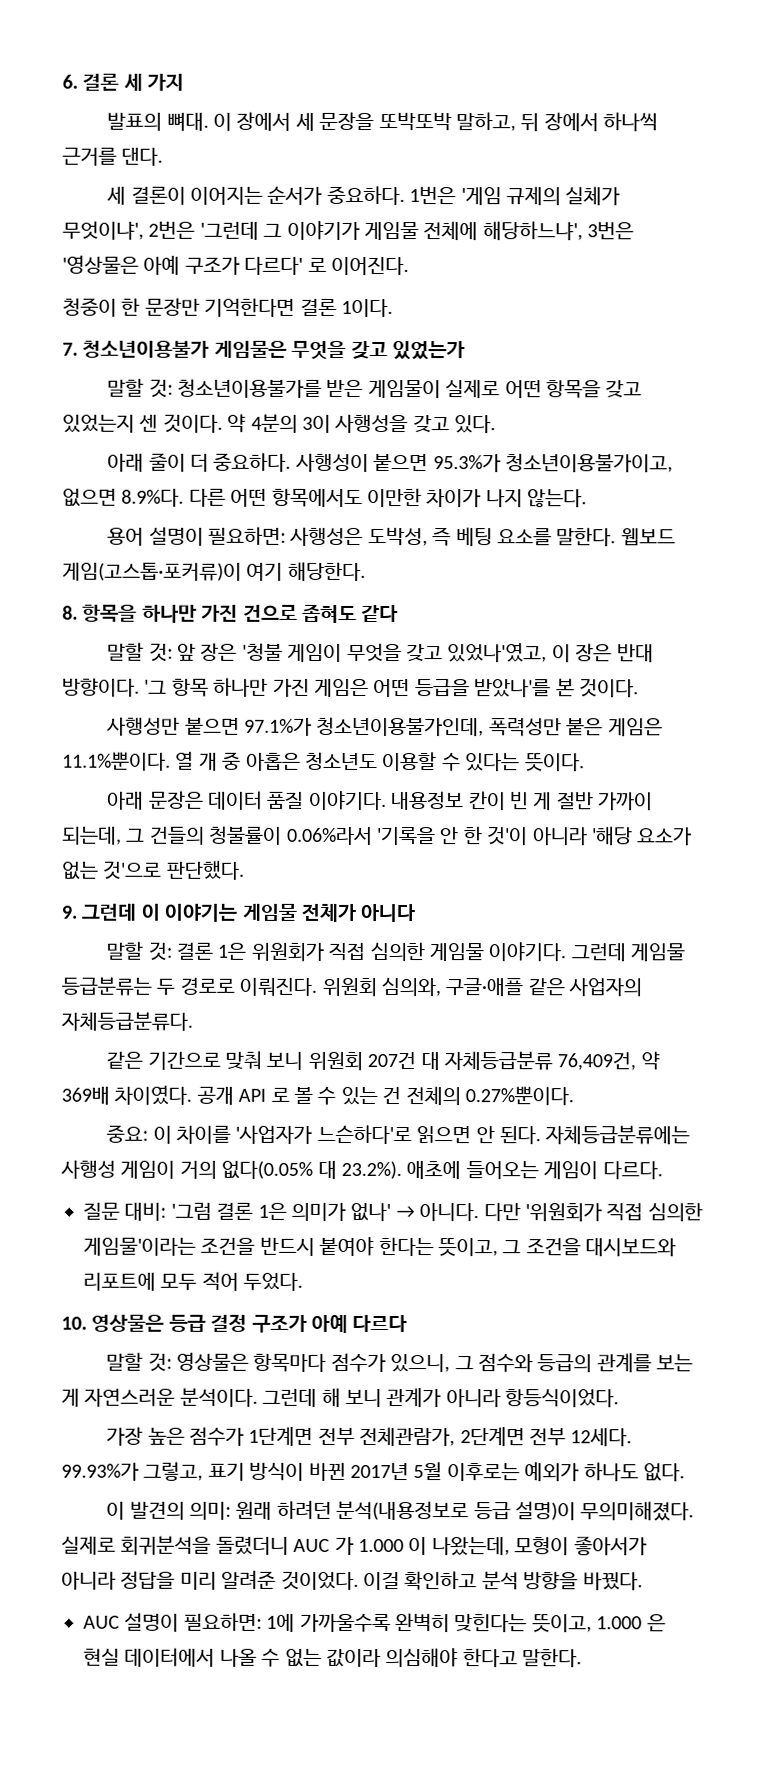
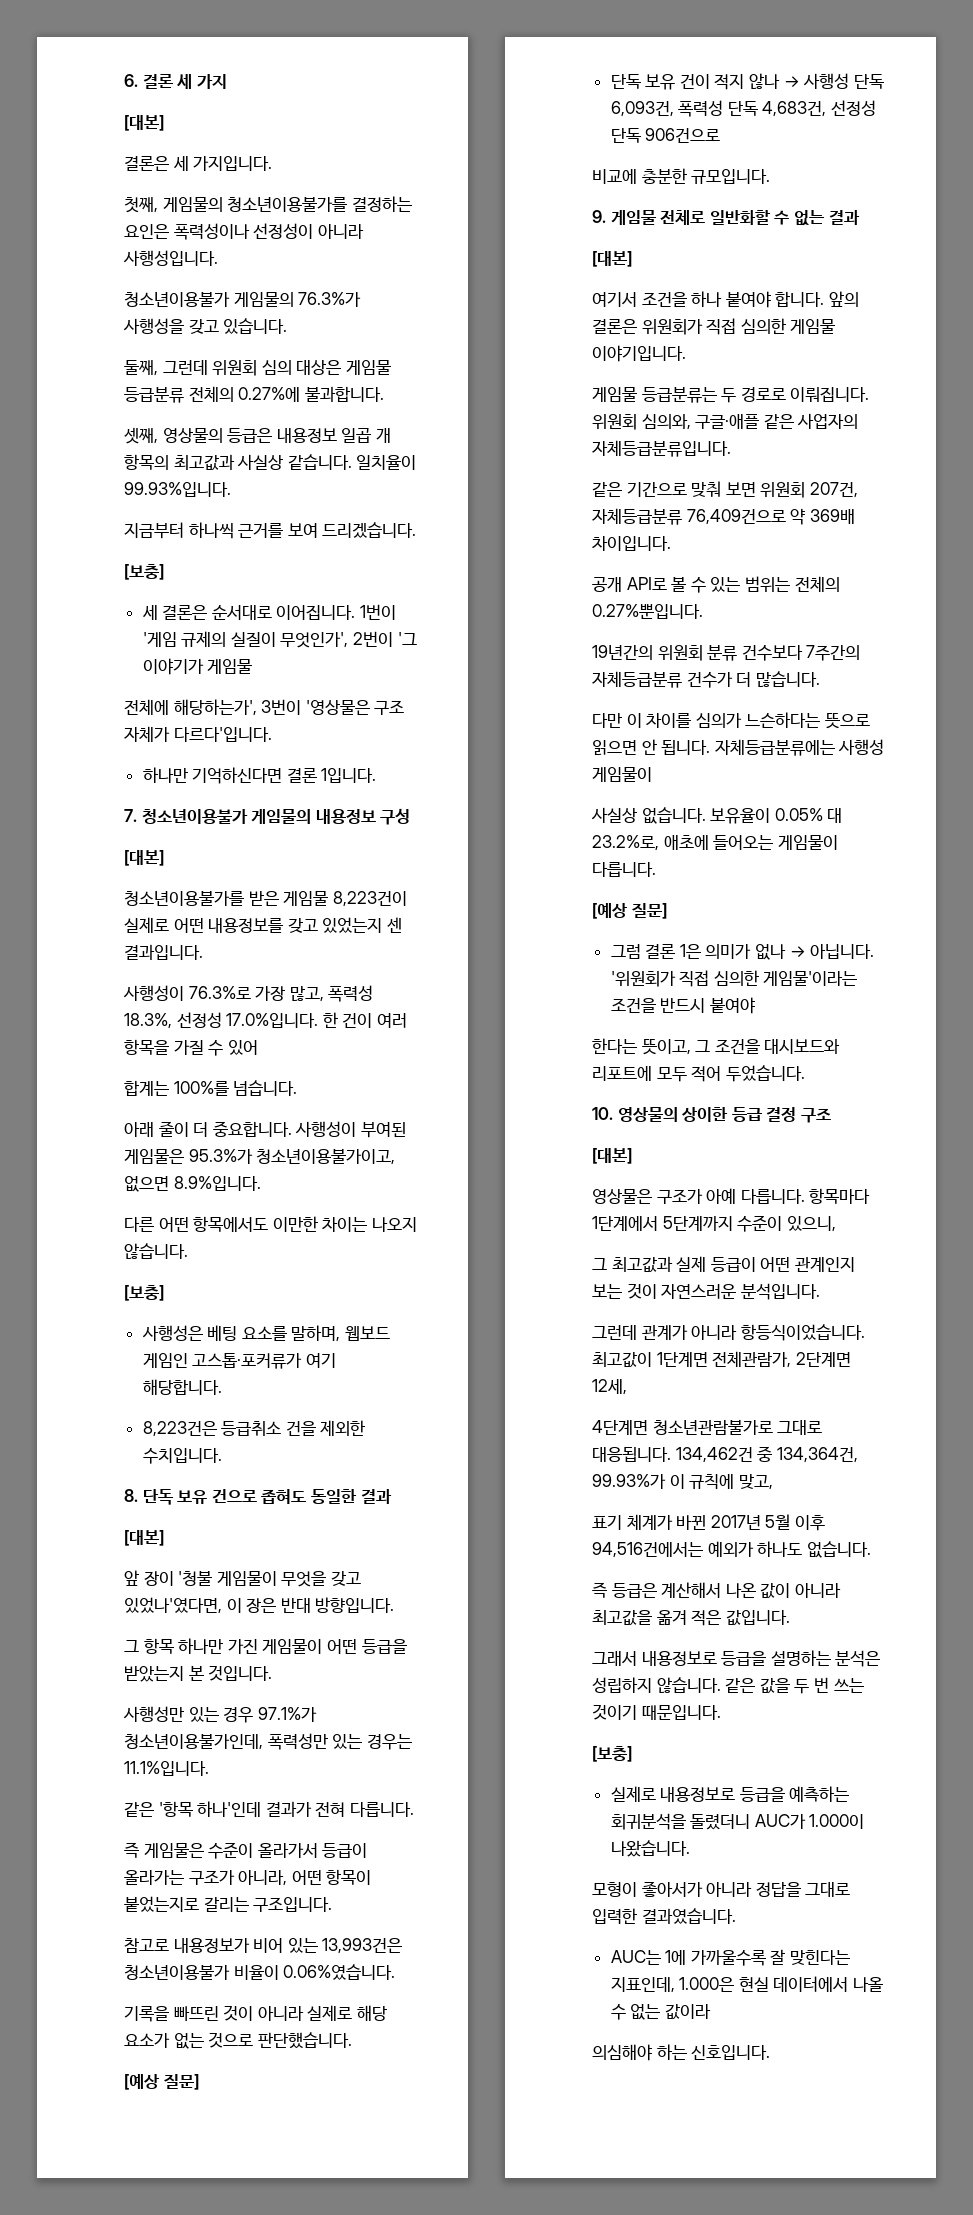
[107,111,659,132] [62,147,164,166] [106,185,621,206] [62,220,635,241] [62,254,409,276] [62,297,393,318] [62,340,465,360] [107,378,441,399] 발표의 뼈대. 이 장에서 세 문장을 또박또박 말하고, 뒤 장에서 하나씩 근거를 댄다. // 세 결론이 이어지는 순서가 중요하다. 1번은 '게임 규제의 실체가 무엇이냐', 2번은 '그런데 그 이야기가 게임물 전체에 해당하느냐', 3번은 '영상물은 아예 구조가 다르다' 로 이어진다. // 청중이 한 문장만 기억한다면 결론 1이다. // 7. 청소년이용불가 게임물은 무엇을 갖고 있었는가 // 말할 것: 청소년이용불가를 받은 게임물이 -> [124,115,164,131] [124,156,273,171] [124,196,412,213] [124,223,364,240] [123,250,218,266] [124,292,362,307] [123,318,288,334] [124,360,391,376] [124,386,384,403] [124,427,391,444] [124,454,417,471] [124,482,231,497] [124,522,417,539] [124,564,164,580] [141,604,397,620] [142,631,417,648] [142,658,253,675] [124,699,405,716] [124,726,272,742] [142,767,377,784] [124,808,411,825] [124,850,164,866] [124,891,407,907] [대본] // 결론은 세 가지입니다. // 첫째, 게임물의 청소년이용불가를 결정하는 요인은 폭력성이나 선정성이 아니라 사행성입니다. // 청소년이용불가 게임물의 76.3%가 사행성을 갖고 있습니다. // 둘째, 그런데 위원회 심의 대상은 게임물 등급분류 전체의 0.27%에 불과합니다. // 셋째, 영상물의 등급은 내용정보 일곱 개 항목의 최고값과 사실상 같습니다. 일치율이 99.93%입니다. // 지금부터 하나씩 근거를 보여 드리겠습니다. // [보충] // 세 결론은 순서대로 이어집니다. 1번이 '게임 규제의 실질이 무엇인가', 2번이 '그 이야기가 게임물 // 전체에 해당하는가', 3번이 '영상물은 구조 자체가 다르다'입니다. // 하나만 기억하신다면 결론 1입니다. // 7. 청소년이용불가 게임물의 내용정보 구성 // [대본] // 청소년이용불가를 받은 게임물 8,223건이
[545,380,601,399] 항목을 -> [208,918,284,933] 내용정보를
[162,413,497,434] 것이다. 약 4분의 3이 사행성을 갖고 있다. -> [124,944,203,960] [123,985,374,1002] [124,1012,407,1029] [124,1039,258,1056] [124,1080,298,1096] 결과입니다. // 사행성이 76.3%로 가장 많고, 폭력성 18.3%, 선정성 17.0%입니다. 한 건이 여러 항목을 가질 수 있어 // 합계는 100%를 넘습니다.
[213,452,429,472] 중요하다. 사행성이 붙으면 -> [212,1121,406,1138] [124,1149,184,1164] 중요합니다. 사행성이 부여된 게임물은
[121,488,185,507] 8.9%다. -> [173,1176,261,1191] 8.9%입니다. //
[426,488,588,508] [107,526,676,547] [62,561,366,581] [62,603,399,623] [107,642,548,663] 차이가 나지 않는다. // 용어 설명이 필요하면: 사행성은 도박성, 즉 베팅 요소를 말한다. 웹보드 게임(고스톱·포커류)이 여기 해당한다. // 8. 항목을 하나만 가진 건으로 좁혀도 같다 // 말할 것: 앞 장은 '청불 게임이 무엇을 갖고 있었나'였고, -> [322,1217,417,1232] [124,1243,188,1259] [124,1285,164,1301] [141,1325,391,1342] [142,1353,336,1369] [142,1379,222,1395] [142,1420,366,1437] [142,1448,222,1464] [124,1489,392,1505] [124,1530,164,1546] [124,1570,361,1587] [124,1597,222,1614] 차이는 나오지 않습니다. // [보충] // 사행성은 베팅 요소를 말하며, 웹보드 게임인 고스톱·포커류가 여기 해당합니다. // 8,223건은 등급취소 건을 제외한 수치입니다. // 8. 단독 보유 건으로 좁혀도 동일한 결과 // [대본] // 앞 장이 '청불 게임물이 무엇을 갖고 있었나'였다면,
[62,677,168,697] 방향이다. '그 -> [315,1597,395,1613] [124,1640,139,1652] 방향입니다. // 그
[314,678,369,697] 게임은 -> [262,1639,323,1654] 게임물이
[474,678,639,698] 받았나'를 본 것이다. -> [124,1665,273,1682] 받았는지 본 것입니다.
[184,717,240,735] 붙으면 -> [188,1707,254,1723] 있는 경우
[566,718,663,737] [62,751,585,772] [107,790,654,811] [62,825,693,846] [62,860,245,880] [61,903,416,923] [106,941,247,961] 붙은 게임은 11.1%뿐이다. 열 개 중 아홉은 청소년도 이용할 수 있다는 뜻이다. // 아래 문장은 데이터 품질 이야기다. 내용정보 칸이 빈 게 절반 가까이 되는데, 그 건들의 청불률이 0.06%라서 '기록을 안 한 것'이 아니라 '해당 요소가 없는 것'으로 판단했다. // 9. 그런데 이 이야기는 게임물 전체가 아니다 // 말할 것: 결론 1은 -> [332,1734,412,1750] [124,1761,209,1776] [124,1801,414,1817] [124,1842,368,1859] [124,1869,372,1886] [124,1896,333,1912] [124,1938,403,1954] [124,1964,396,1980] [124,2005,387,2022] [124,2032,352,2049] [124,2074,199,2090] [610,73,884,90] [610,100,877,117] [610,128,721,143] [592,168,771,184] [592,210,860,226] [592,251,632,267] [592,291,859,308] [592,319,637,334] 있는 경우는 11.1%입니다. // 같은 '항목 하나'인데 결과가 전혀 다릅니다. // 즉 게임물은 수준이 올라가서 등급이 올라가는 구조가 아니라, 어떤 항목이 붙었는지로 갈리는 구조입니다. // 참고로 내용정보가 비어 있는 13,993건은 청소년이용불가 비율이 0.06%였습니다. // 기록을 빠뜨린 것이 아니라 실제로 해당 요소가 없는 것으로 판단했습니다. // [예상 질문] // 단독 보유 건이 적지 않나 → 사행성 단독 6,093건, 폭력성 단독 4,683건, 선정성 단독 906건으로 // 비교에 충분한 규모입니다. // 9. 게임물 전체로 일반화할 수 없는 결과 // [대본] // 여기서 조건을 하나 붙여야 합니다. 앞의 결론은
[488,942,626,962] 이야기다. 그런데 -> [592,345,686,362] 이야기입니다. //
[239,977,318,996] 이뤄진다. -> [790,387,870,402] 이뤄집니다.
[61,1011,193,1031] 자체등급분류다. -> [592,440,731,457] 자체등급분류입니다.
[266,1051,660,1071] [61,1084,574,1106] [106,1124,412,1145] 보니 위원회 207건 대 자체등급분류 76,409건, 약 369배 차이였다. 공개 API 로 볼 수 있는 건 전체의 0.27%뿐이다. // 중요: 이 차이를 '사업자가 느슨하다'로 -> [725,482,858,498] [592,508,855,525] [592,536,671,551] [592,576,840,593] [592,604,703,619] [592,645,861,661] [592,671,820,688] [592,712,870,729] 보면 위원회 207건, 자체등급분류 76,409건으로 약 369배 차이입니다. // 공개 API로 볼 수 있는 범위는 전체의 0.27%뿐입니다. // 19년간의 위원회 분류 건수보다 7주간의 자체등급분류 건수가 더 많습니다. // 다만 이 차이를 심의가 느슨하다는 뜻으로
[498,1126,541,1145] 된다. -> [661,740,711,755] 됩니다.
[120,1160,663,1180] [83,1202,521,1222] 게임이 거의 없다(0.05% 대 23.2%). 애초에 들어오는 게임이 다르다. // 질문 대비: '그럼 결론 1은 의미가 없나' → 아니다. 다만 -> [592,767,652,782] [591,807,843,824] [592,835,838,851] [592,862,656,877] [592,903,667,919] [610,944,875,960] 게임물이 // 사실상 없습니다. 보유율이 0.05% 대 23.2%로, 애초에 들어오는 게임물이 다릅니다. // [예상 질문] // 그럼 결론 1은 의미가 없나 → 아닙니다.
(375, 1246) none -> (755, 1005) //
[243,1272,304,1291] 두었다. -> [725,1065,805,1082] 두었습니다.
[91,1313,408,1333] [106,1351,694,1373] [61,1387,620,1408] [106,1426,633,1447] [61,1461,685,1482] [106,1499,695,1522] [61,1535,647,1556] [61,1569,643,1591] [83,1612,666,1633] 영상물은 등급 결정 구조가 아예 다르다 // 말할 것: 영상물은 항목마다 점수가 있으니, 그 점수와 등급의 관계를 보는 게 자연스러운 분석이다. 그런데 해 보니 관계가 아니라 항등식이었다. // 가장 높은 점수가 1단계면 전부 전체관람가, 2단계면 전부 12세다. 99.93%가 그렇고, 표기 방식이 바뀐 2017년 5월 이후로는 예외가 하나도 없다. // 이 발견의 의미: 원래 하려던 분석(내용정보로 등급 설명)이 무의미해졌다. 실제로 회귀분석을 돌렸더니 AUC 가 1.000 이 나왔는데, 모형이 좋아서가 아니라 정답을 미리 알려준 것이었다. 이걸 확인하고 분석 방향을 바꿨다. // AUC 설명이 필요하면: 1에 가까울수록 완벽히 맞힌다는 뜻이고, 1.000 은 -> [617,1107,831,1123] [592,1148,632,1164] [592,1188,871,1204] [592,1215,836,1232] [592,1256,855,1273] [592,1283,820,1300] [592,1324,865,1341] [592,1351,851,1368] [592,1379,627,1395] [592,1420,823,1435] [592,1446,858,1463] [592,1474,773,1490] [592,1514,825,1531] [592,1541,871,1558] [592,1582,841,1599] [592,1610,790,1626] [592,1650,881,1667] [592,1677,864,1694] [592,1704,721,1720] [592,1746,632,1762] [610,1786,850,1802] [610,1813,865,1830] [610,1840,690,1857] [592,1881,851,1897] [592,1908,736,1924] [610,1949,851,1966] [610,1977,735,1993] 영상물의 상이한 등급 결정 구조 // [대본] // 영상물은 구조가 아예 다릅니다. 항목마다 1단계에서 5단계까지 수준이 있으니, // 그 최고값과 실제 등급이 어떤 관계인지 보는 것이 자연스러운 분석입니다. // 그런데 관계가 아니라 항등식이었습니다. 최고값이 1단계면 전체관람가, 2단계면 12세, // 4단계면 청소년관람불가로 그대로 대응됩니다. 134,462건 중 134,364건, 99.93%가 이 규칙에 맞고, // 표기 체계가 바뀐 2017년 5월 이후 94,516건에서는 예외가 하나도 없습니다. // 즉 등급은 계산해서 나온 값이 아니라 최고값을 옮겨 적은 값입니다. // 그래서 내용정보로 등급을 설명하는 분석은 성립하지 않습니다. 같은 값을 두 번 쓰는 것이기 때문입니다. // [보충] // 실제로 내용정보로 등급을 예측하는 회귀분석을 돌렸더니 AUC가 1.000이 나왔습니다. // 모형이 좋아서가 아니라 정답을 그대로 입력한 결과였습니다. // AUC는 1에 가까울수록 잘 맞힌다는 지표인데, 1.000은
[385,1648,583,1668] 의심해야 한다고 말한다. -> [592,2044,771,2061] // 의심해야 하는 신호입니다.

